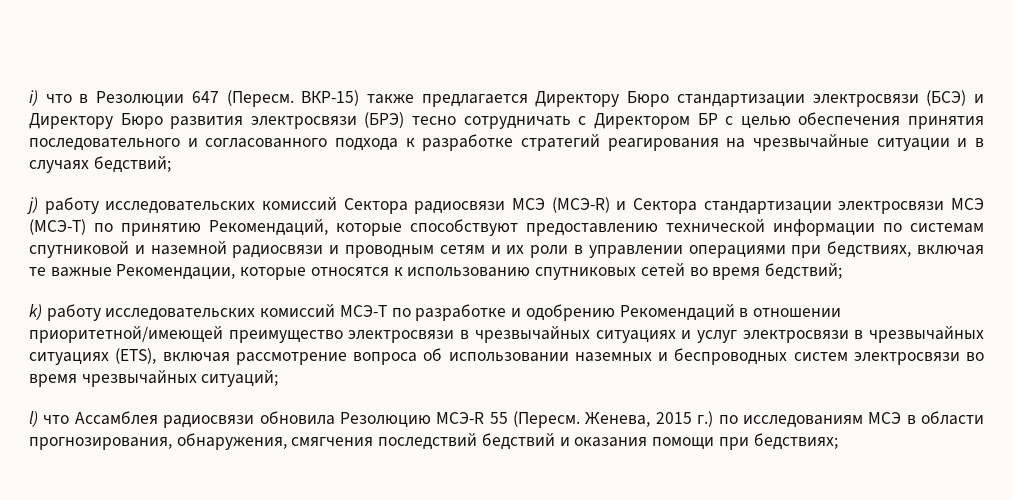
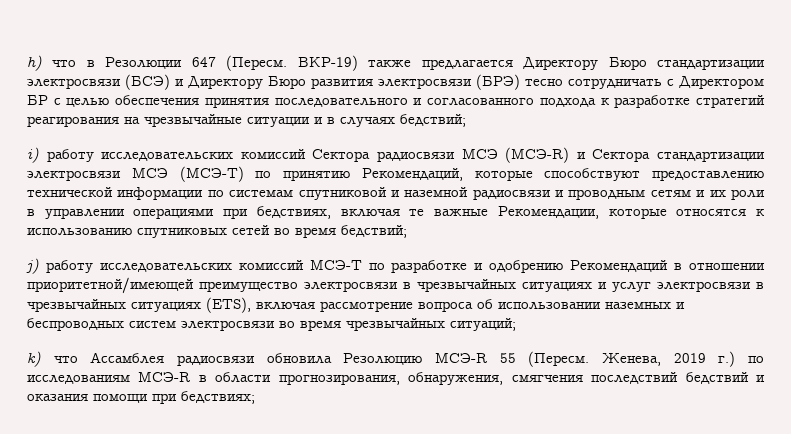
[29,90,38,106] i) -> [27,55,42,71] h)
[301,90,360,106] ВКР-15) -> [297,55,358,71] ВКР-19)
[26,197,38,214] j) -> [27,147,39,163] i)
[29,304,42,320] k) -> [26,258,39,274] j)
[29,411,38,427] l) -> [27,351,41,367] k)
[655,412,692,424] 2015 -> [673,353,706,363] 2019
[868,412,902,424] МСЭ -> [138,371,191,382] МСЭ-R

